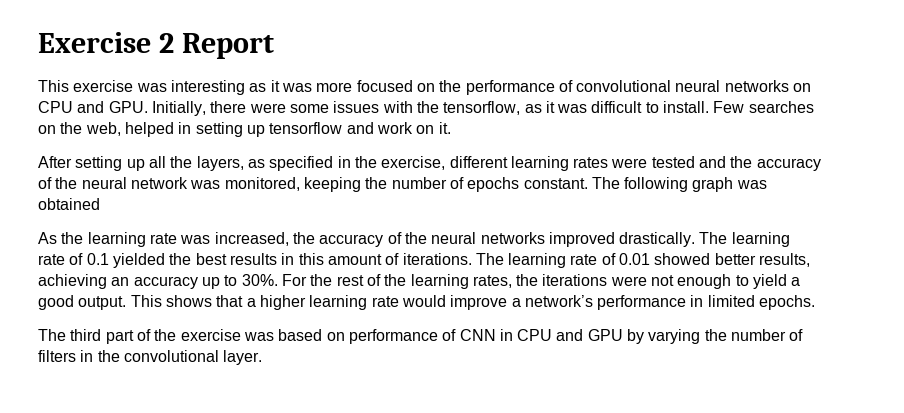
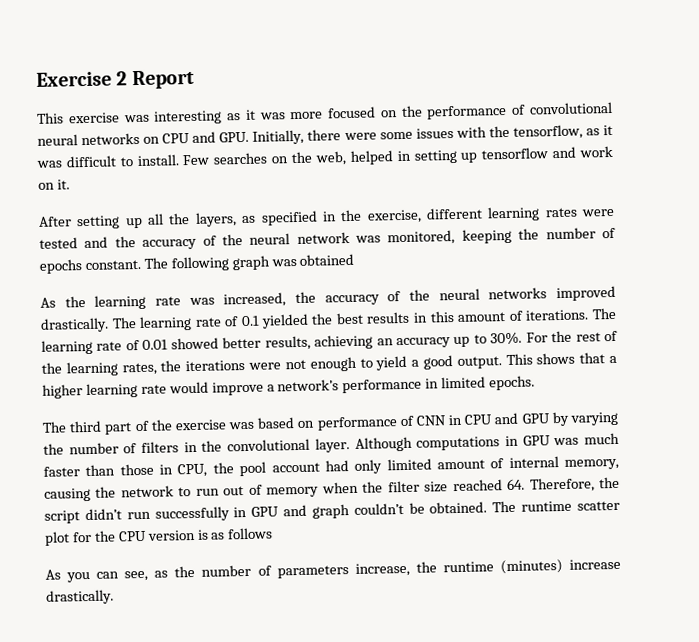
(263, 357) none -> [354,432,620,452] [43,456,620,478] [44,476,620,502] [44,500,621,524] [44,527,274,546] [45,558,621,583] [46,589,114,605] Although computations in GPU was much faster than those in CPU, the pool account had only limited amount of internal memory, causing the network to run out of memory when the filter size reached 64. Therefore, the script didn’t run successfully in GPU and graph couldn’t be obtained. The runtime scatter plot for the CPU version is as follows // As you can see, as the number of parameters increase, the runtime (minutes) increase drastically.

